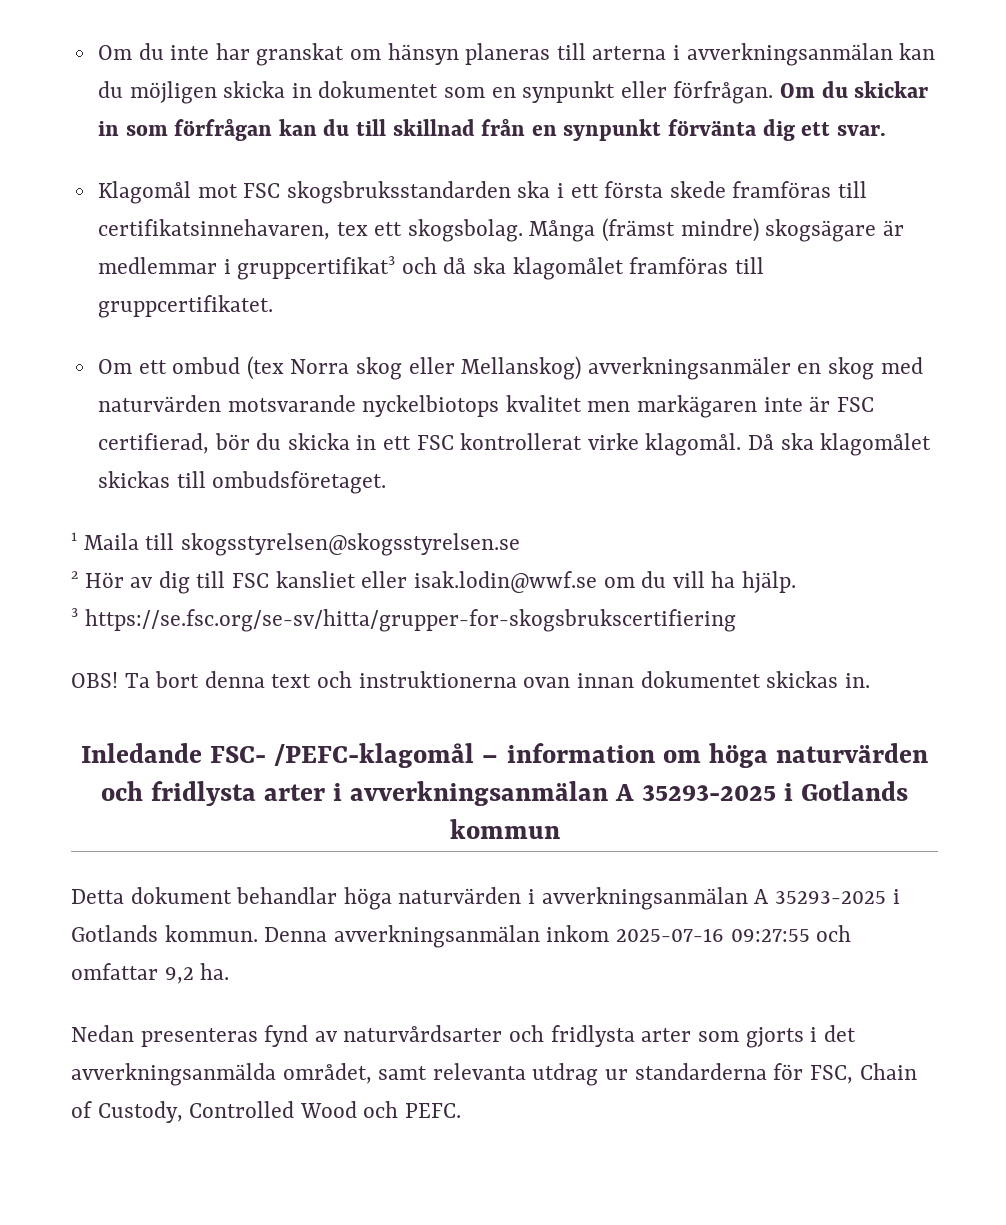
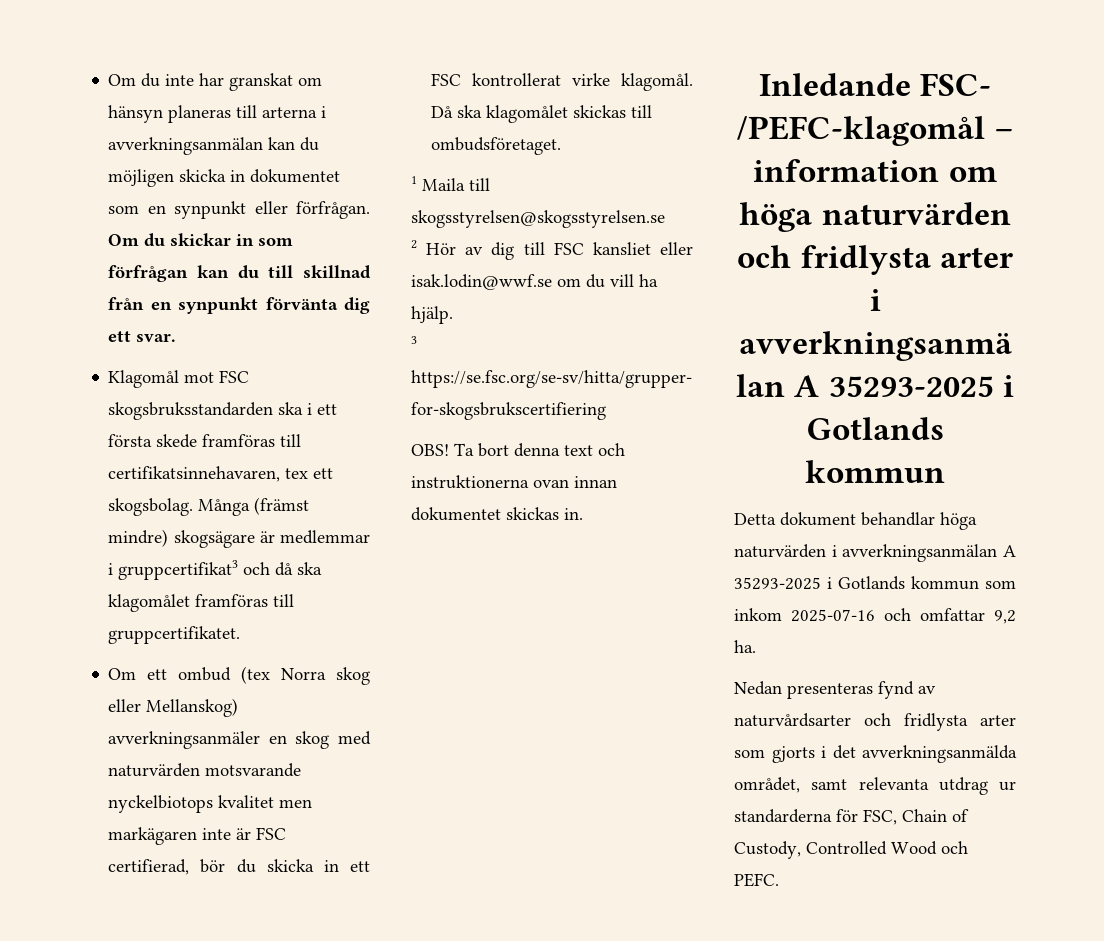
[164,925,540,948] kommun. Denna avverkningsanmälan -> [911,576,1016,590] kommun som
[730,929,810,942] 09:27:55 -> (875, 615) none

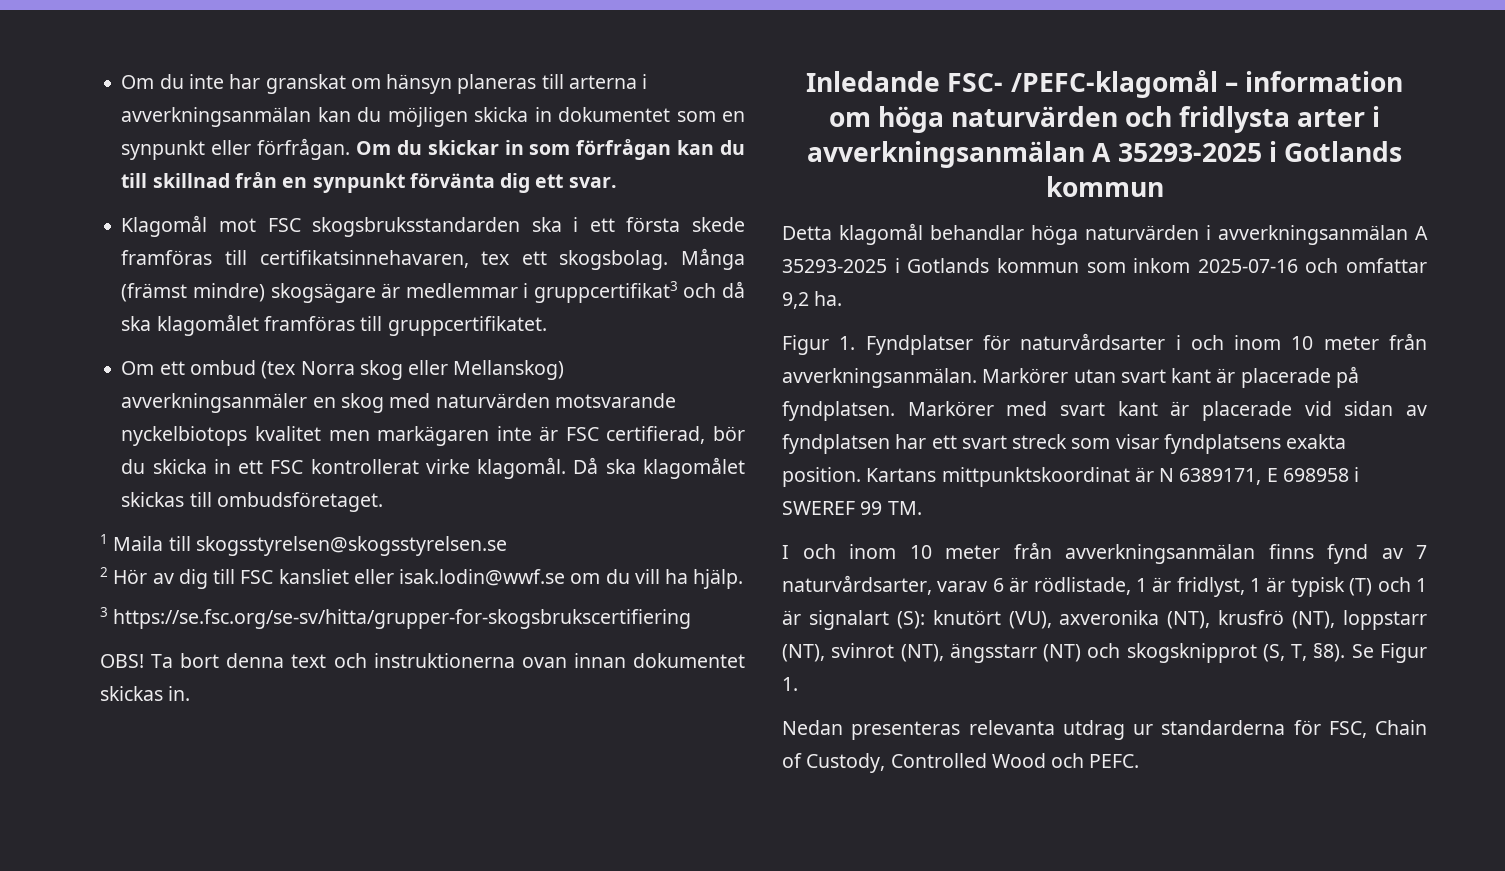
[780,512,856,526] dokument -> [839,223,923,245] klagomål
[734,681,936,699] [734,713,1016,731] [734,745,1017,763] [734,777,848,793] Nedan presenteras fynd av naturvårdsarter och fridlysta arter som gjorts i det avverkningsanmälda området, samt -> [782,333,1427,355] [782,366,1359,388] [782,401,1427,421] [782,434,1347,454] [782,467,1360,487] [782,501,922,515] [782,542,1427,564] [782,575,1427,597] [782,610,1427,630] [782,643,1427,663] [782,677,798,691] [782,720,961,740] Figur 1. Fyndplatser för naturvårdsarter i och inom 10 meter från avverkningsanmälan. Markörer utan svart kant är placerade på fyndplatsen. Markörer med svart kant är placerade vid sidan av fyndplatsen har ett svart streck som visar fyndplatsens exakta position. Kartans mittpunktskoordinat är N 6389171, E 698958 i SWEREF 99 TM. // I och inom 10 meter från avverkningsanmälan finns fynd av 7 naturvårdsarter, varav 6 är rödlistade, 1 är fridlyst, 1 är typisk (T) och 1 är signalart (S): knutört (VU), axveronika (NT), krusfrö (NT), loppstarr (NT), svinrot (NT), ängsstarr (NT) och skogsknipprot (S, T, §8). Se Figur 1. // Nedan presenteras

